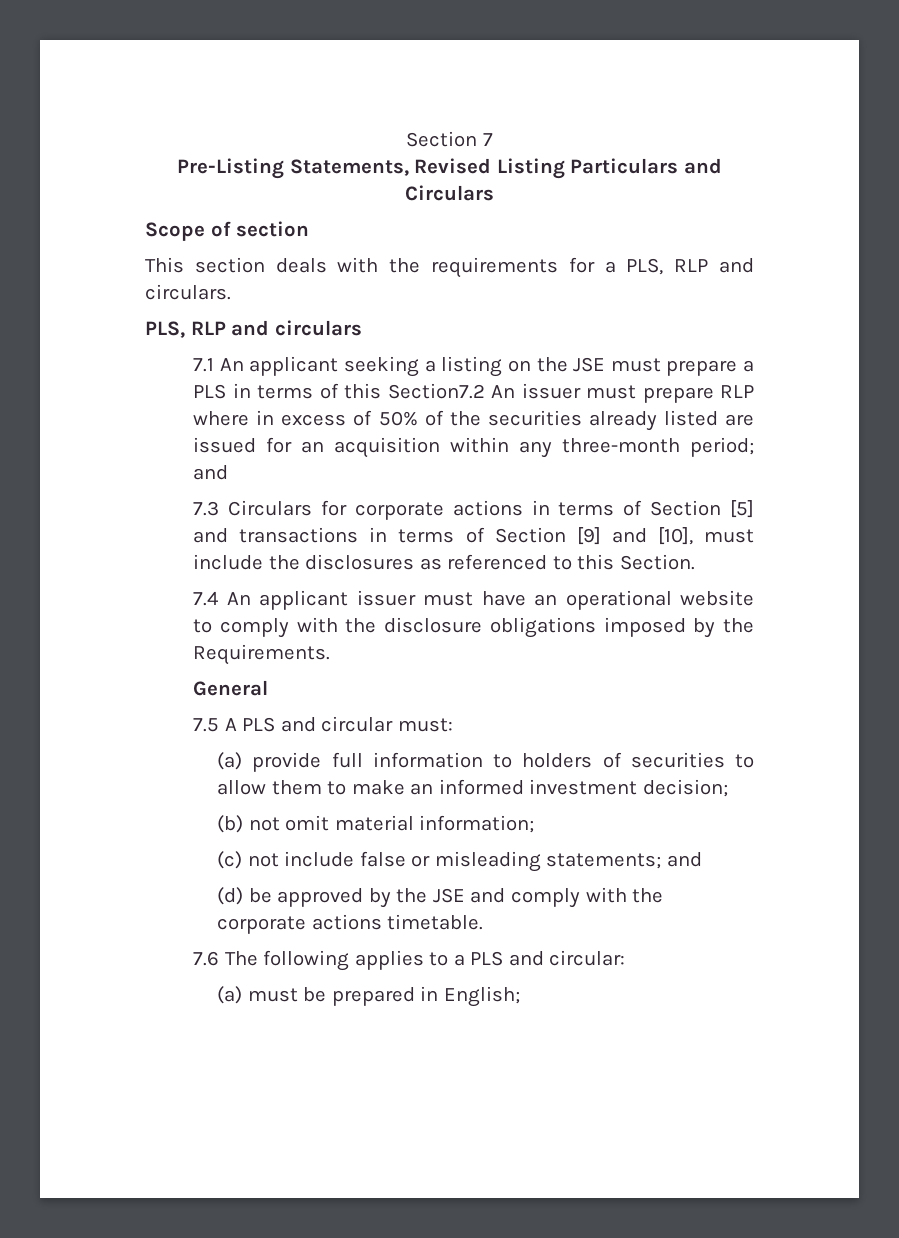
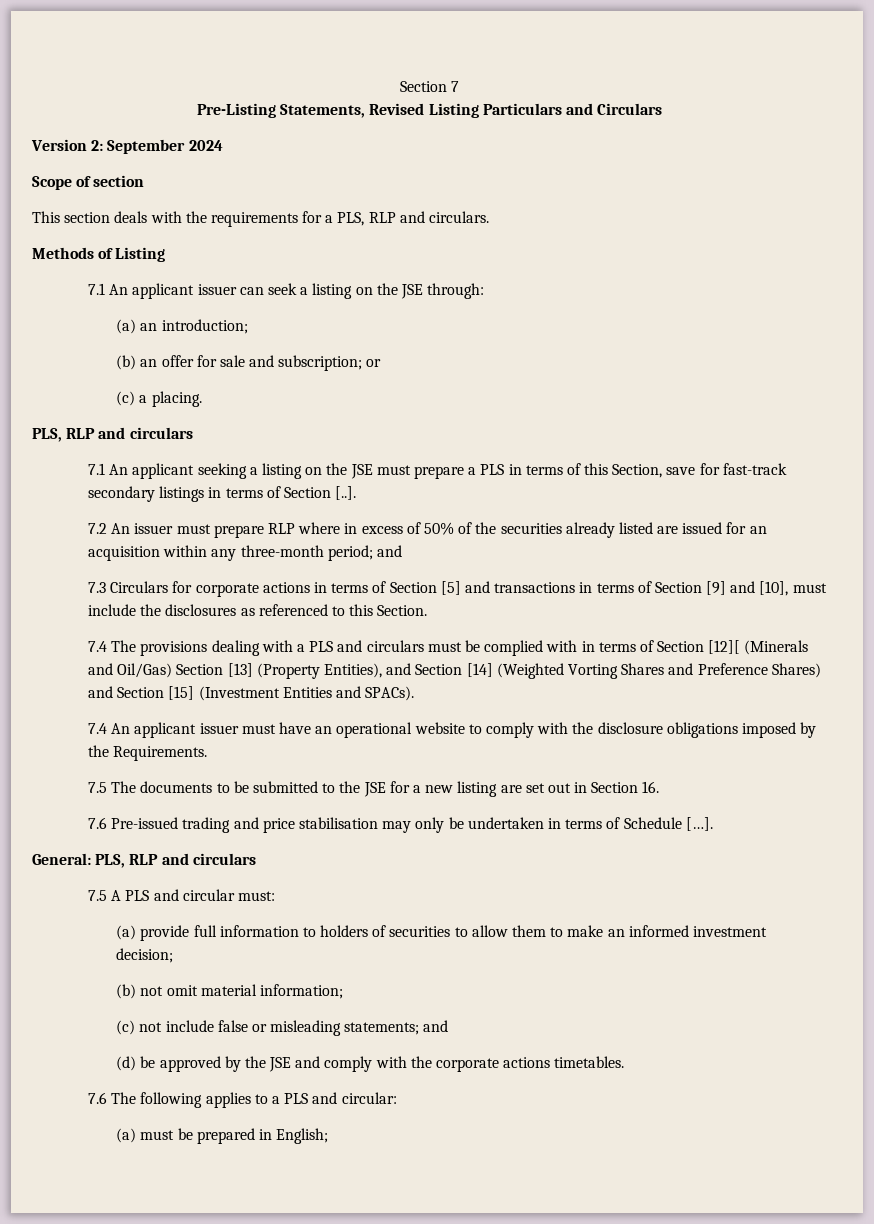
(494, 193) none -> [31,139,223,154] // Version 2: September 2024
(231, 292) none -> [32,247,166,262] [88,283,485,299] [116,319,248,334] [116,355,382,371] [116,391,202,407] // Methods of Listing // 7.1 An applicant issuer can seek a listing on the JSE through: // (a) an introduction; // (b) an offer for sale and subscription; or // (c) a placing.
[387,383,485,399] Section7.2 -> [612,463,787,478] [88,486,357,502] [88,523,108,534] Section, save for fast-track secondary listings in terms of Section [..]. // 7.2
(695, 562) none -> [88,640,809,656] [88,663,821,679] [88,686,415,701] // 7.4 The provisions dealing with a PLS and circulars must be complied with in terms of Section [12][ (Minerals and Oil/Gas) Section [13] (Property Entities), and Section [14] (Weighted Vorting Shares and Preference Shares) and Section [15] (Investment Entities and SPACs).
[193,680,269,696] General -> [88,781,660,797] [88,817,713,833] [32,853,256,868] 7.5 The documents to be submitted to the JSE for a new listing are set out in Section 16. // 7.6 Pre-issued trading and price stabilisation may only be undertaken in terms of Schedule […]. // General: PLS, RLP and circulars
[387,914,484,930] timetable. -> [554,1056,625,1068] timetables.

